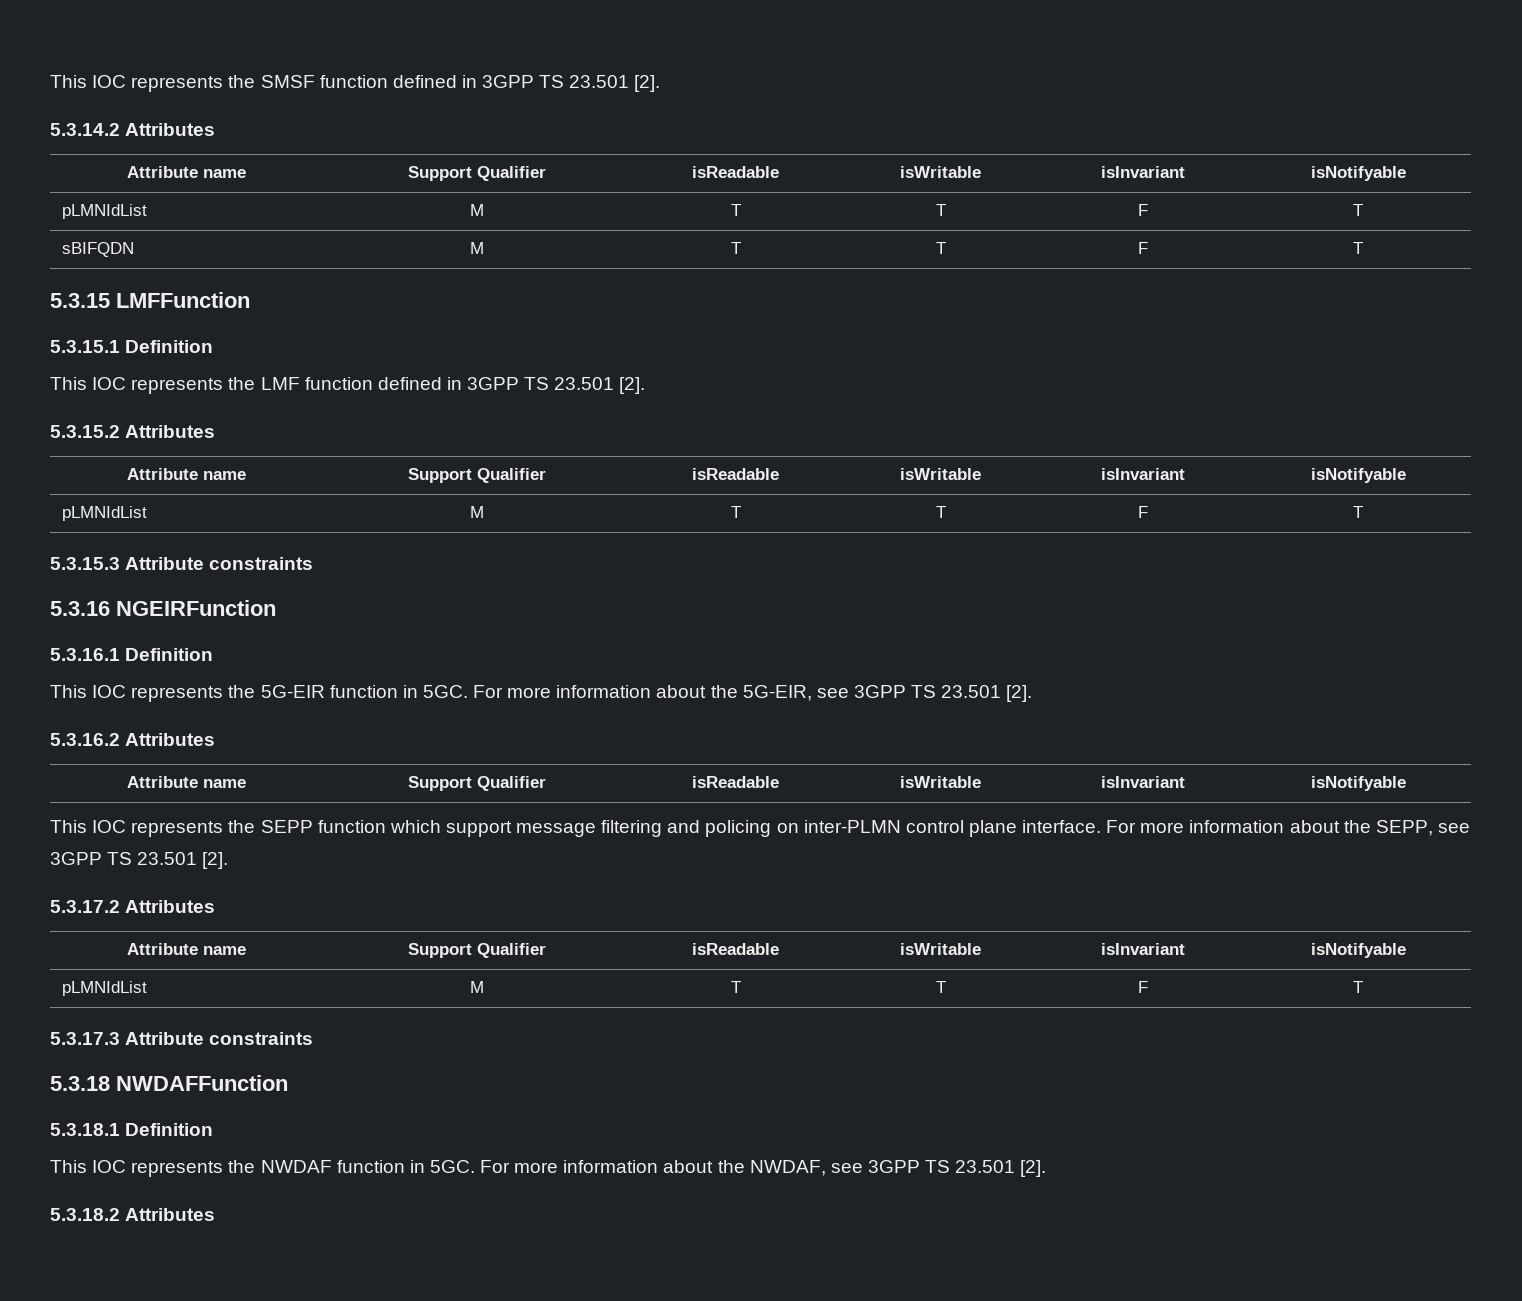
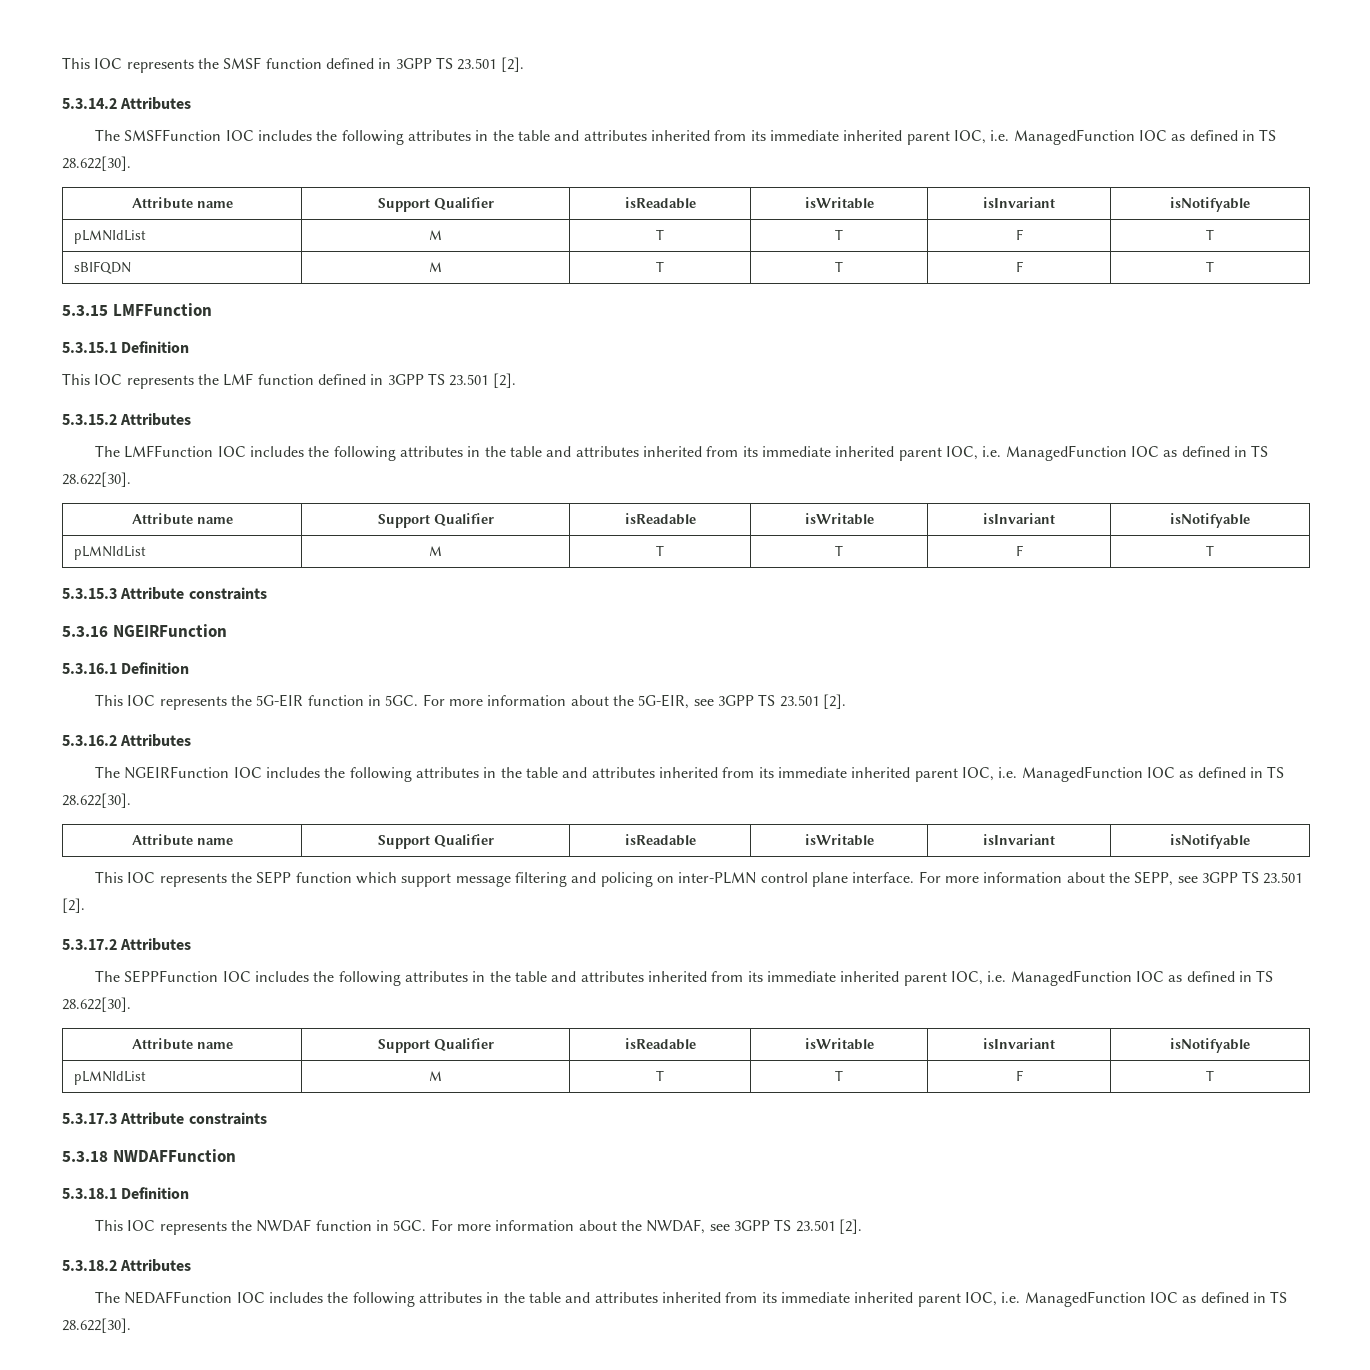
(216, 129) none -> [95,129,1277,145] [62,156,131,171] // The SMSFFunction IOC includes the following attributes in the table and attributes inherited from its immediate inherited parent IOC, i.e. ManagedFunction IOC as defined in TS 28.622[30].
(216, 431) none -> [95,445,1269,461] [62,472,131,487] // The LMFFunction IOC includes the following attributes in the table and attributes inherited from its immediate inherited parent IOC, i.e. ManagedFunction IOC as defined in TS 28.622[30].
(216, 739) none -> [95,766,1285,782] [62,793,131,808] // The NGEIRFunction IOC includes the following attributes in the table and attributes inherited from its immediate inherited parent IOC, i.e. ManagedFunction IOC as defined in TS 28.622[30].
(216, 906) none -> [95,970,1274,986] [62,997,131,1012] // The SEPPFunction IOC includes the following attributes in the table and attributes inherited from its immediate inherited parent IOC, i.e. ManagedFunction IOC as defined in TS 28.622[30].
(216, 1214) none -> [95,1291,1288,1307] [62,1318,131,1333] // The NEDAFFunction IOC includes the following attributes in the table and attributes inherited from its immediate inherited parent IOC, i.e. ManagedFunction IOC as defined in TS 28.622[30].

